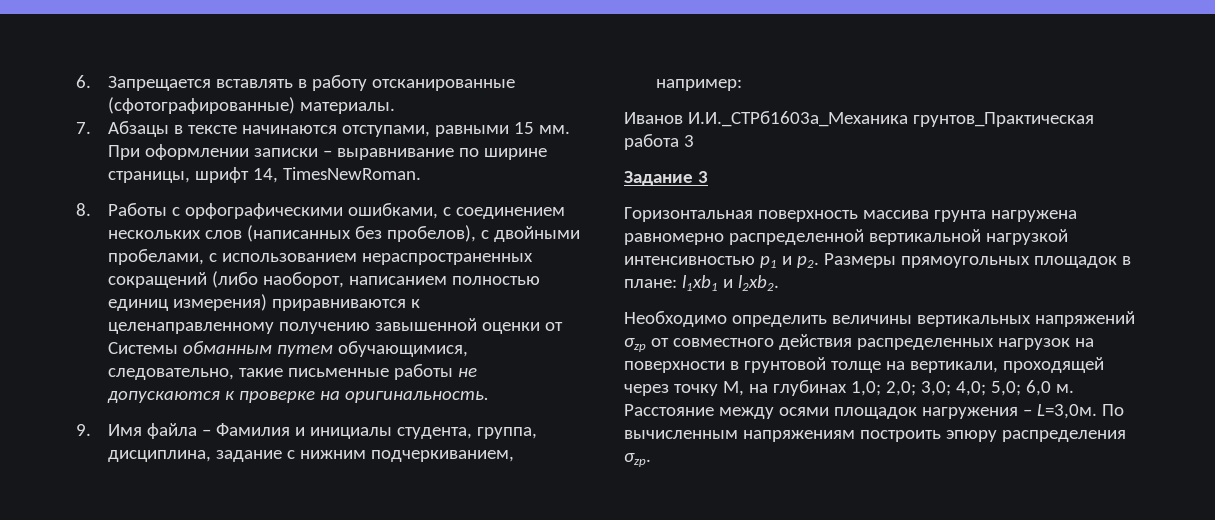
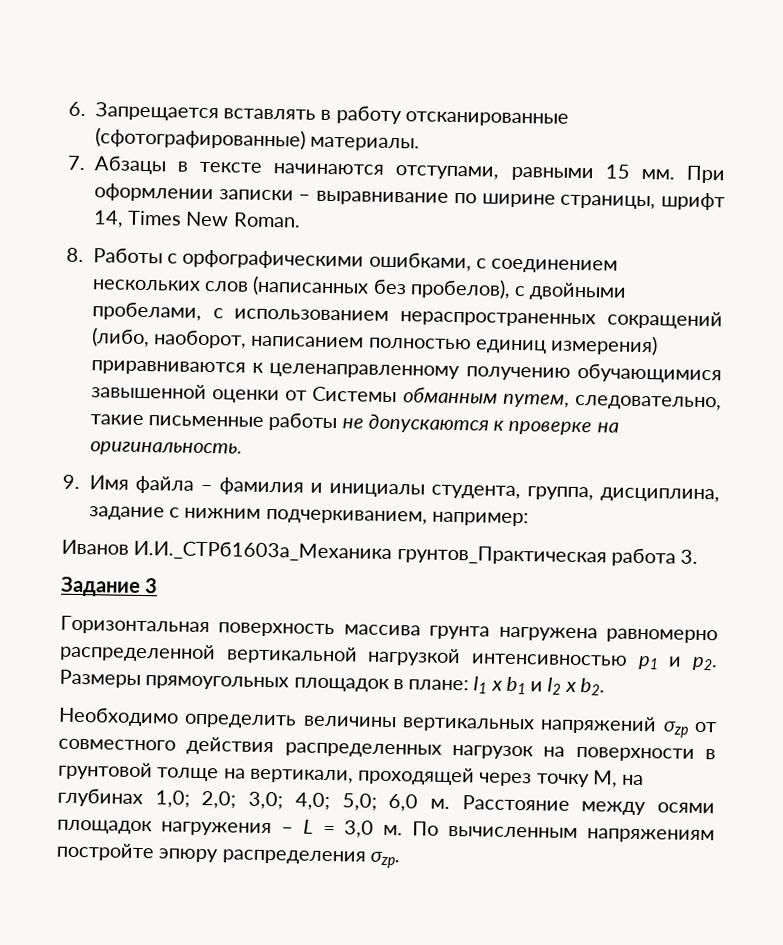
[283,167,422,180] TimesNewRoman. -> [127,210,301,228] Times New Roman.
[212,271,259,288] (либо -> [90,327,150,348] (либо,
(371, 328) none -> [577,362,722,384] обучающимися
[277,341,469,357] путем обучающимися, -> [502,393,570,408] путем,
[216,423,291,436] Фамилия -> [218,477,304,496] фамилия
[683,135,694,147] 3 -> [680,549,699,564] 3.
[681,275,779,291] l1хb1 и l2хb2. -> [473,676,605,696] l1 х b1 и l2 х b2.
[1036,404,1097,419] L=3,0м. -> [302,819,404,838] L = 3,0 м.
[859,430,941,442] построить -> [56,842,155,862] постройте

